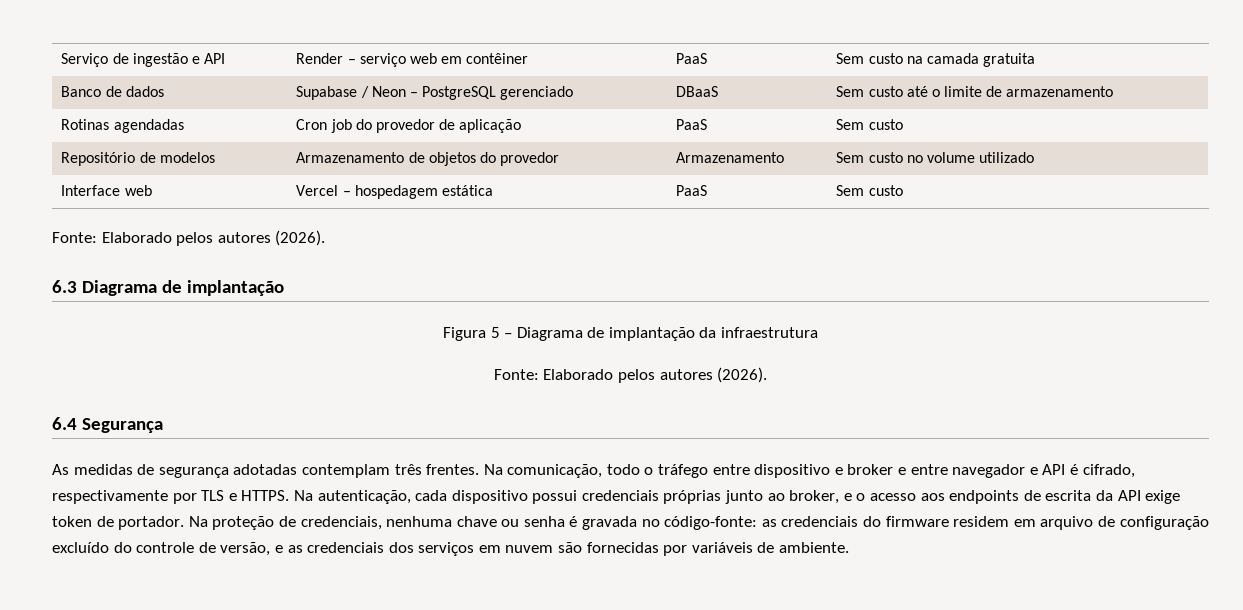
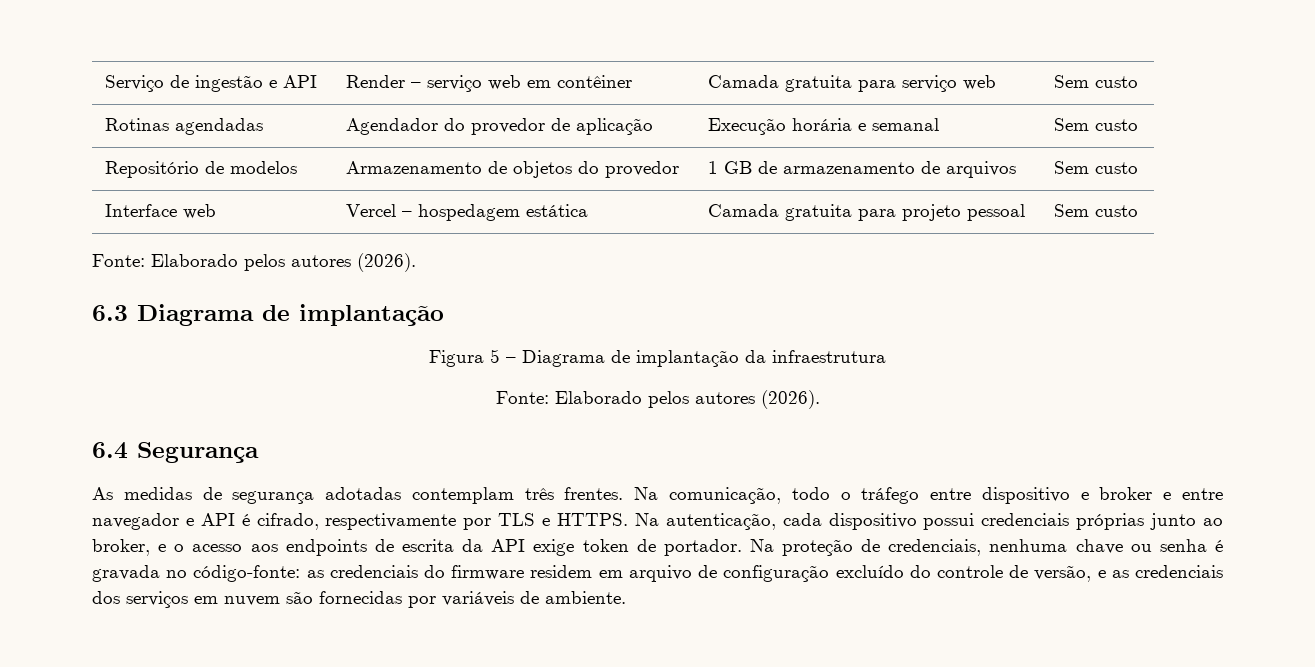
[676,53,708,64] [836,53,1036,67] [61,86,164,97] [296,86,574,100] [676,86,719,97] [836,86,1114,97] PaaS | Sem custo na camada gratuita // Banco de dados | Supabase / Neon – PostgreSQL gerenciado | DBaaS | Sem custo até o limite de armazenamento -> [707,75,996,92] [1053,75,1138,88] Camada gratuita para serviço web | Sem custo
[296,119,352,133] Cron job -> [345,118,438,135] Agendador
[676,119,708,130] PaaS -> [707,118,939,135] Execução horária e semanal
[676,152,785,163] [836,152,1035,163] Armazenamento | Sem custo no volume utilizado -> [707,161,1016,178] [1053,161,1138,174] 1 GB de armazenamento de arquivos | Sem custo
[676,185,708,196] PaaS -> [707,204,1025,221] Camada gratuita para projeto pessoal

